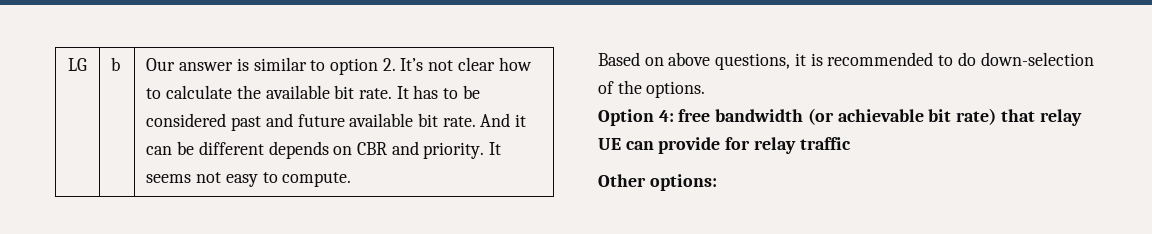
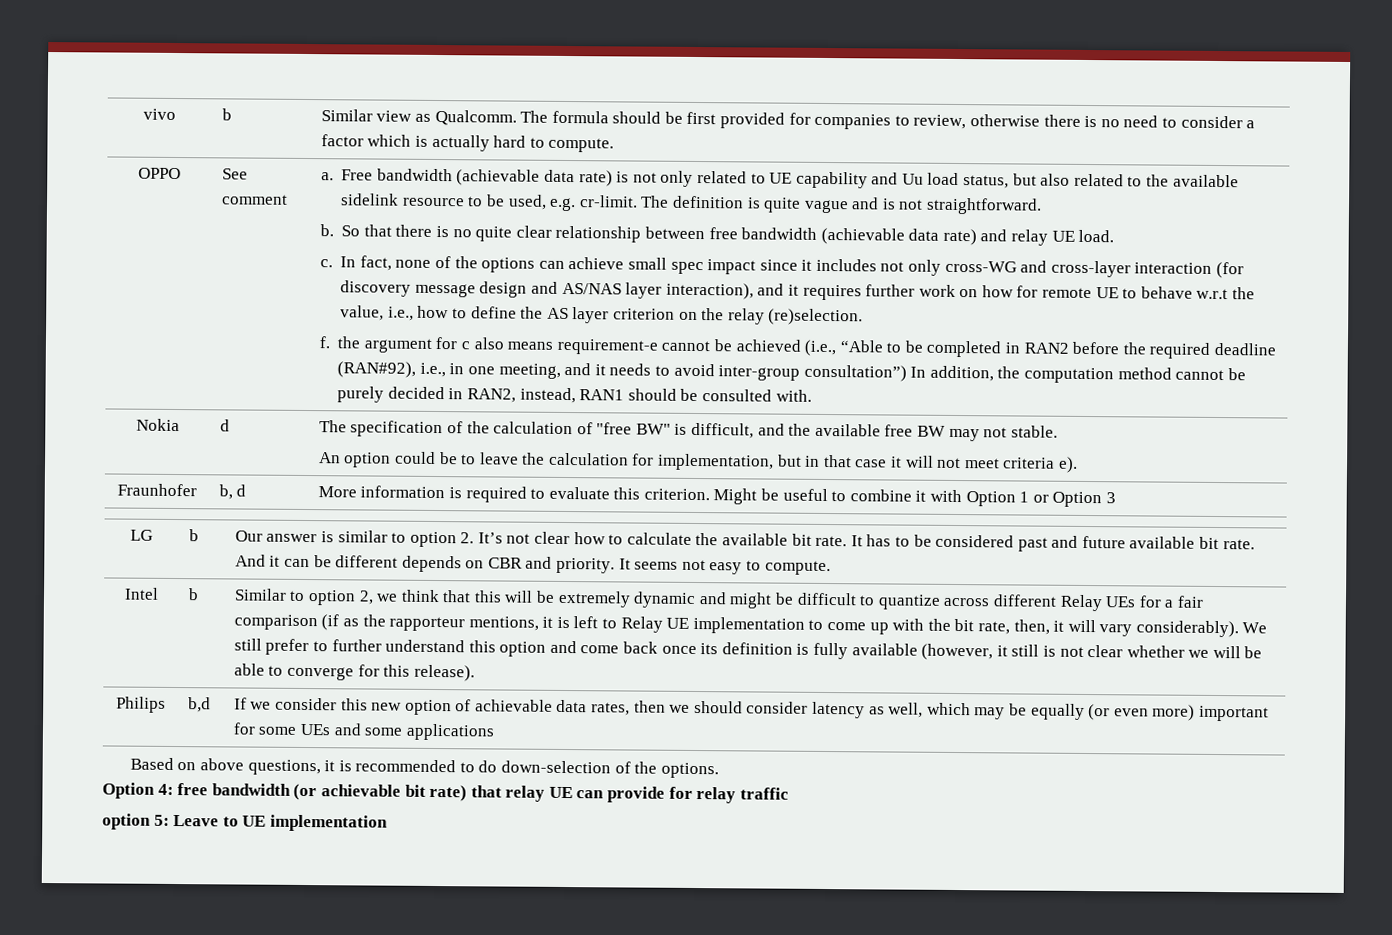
(68, 64) none -> [143,108,176,120] [221,108,232,121] [320,109,1256,130] [320,134,615,153] [138,167,181,180] [221,168,248,180] [221,194,288,205] [320,168,1239,189] [341,193,1043,215] [319,224,1115,246] [319,255,1245,279] [340,280,1256,301] [340,305,864,326] [318,336,1277,359] [337,361,1246,384] [337,386,812,404] [135,418,180,432] [219,419,230,432] [318,420,1058,442] [318,451,1078,473] [116,483,197,497] [218,484,247,500] [317,485,1116,508] vivo | b | Similar view as Qualcomm. The formula should be first provided for companies to review, otherwise there is no need to consider a factor which is actually hard to compute. // OPPO | See comment | a. Free bandwidth (achievable data rate) is not only related to UE capability and Uu load status, but also related to the available sidelink resource to be used, e.g. cr-limit. The definition is quite vague and is not straightforward. // b. So that there is no quite clear relationship between free bandwidth (achievable data rate) and relay UE load. // c. In fact, none of the options can achieve small spec impact since it includes not only cross-WG and cross-layer interaction (for discovery message design and AS/NAS layer interaction), and it requires further work on how for remote UE to behave w.r.t the value, i.e., how to define the AS layer criterion on the relay (re)selection. // f. the argument for c also means requirement-e cannot be achieved (i.e., “Able to be completed in RAN2 before the required deadline (RAN#92), i.e., in one meeting, and it needs to avoid inter-group consultation”) In addition, the computation method cannot be purely decided in RAN2, instead, RAN1 should be consulted with. // Nokia | d | The specification of the calculation of "free BW" is difficult, and the available free BW may not stable. // An option could be to leave the calculation for implementation, but in that case it will not meet criteria e). // Fraunhofer | b, d | More information is required to evaluate this criterion. Might be useful to combine it with Option 1 or Option 3 //
(352, 179) none -> [123,587,159,600] [187,588,199,601] [233,588,1204,612] [233,614,1268,638] [233,638,1263,661] [233,663,475,682] [115,696,166,713] [187,697,211,713] [233,697,1269,722] [232,722,495,741] // Intel | b | Similar to option 2, we think that this will be extremely dynamic and might be difficult to quantize across different Relay UEs for a fair comparison (if as the rapporteur mentions, it is left to Relay UE implementation to come up with the bit rate, then, it will vary considerably). We still prefer to further understand this option and come back once its definition is fully available (however, it still is not clear whether we will be able to converge for this release). // Philips | b,d | If we consider this new option of achievable data rates, then we should consider latency as well, which may be equally (or even more) important for some UEs and some applications
[598,174,717,191] Other options: -> [102,813,388,832] option 5: Leave to UE implementation

